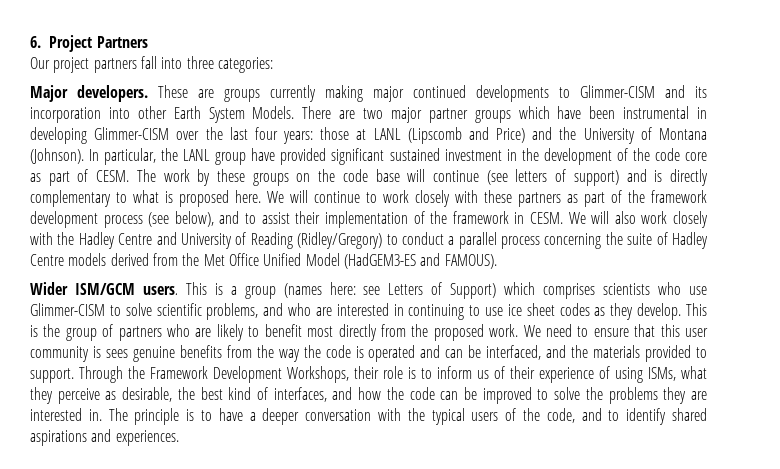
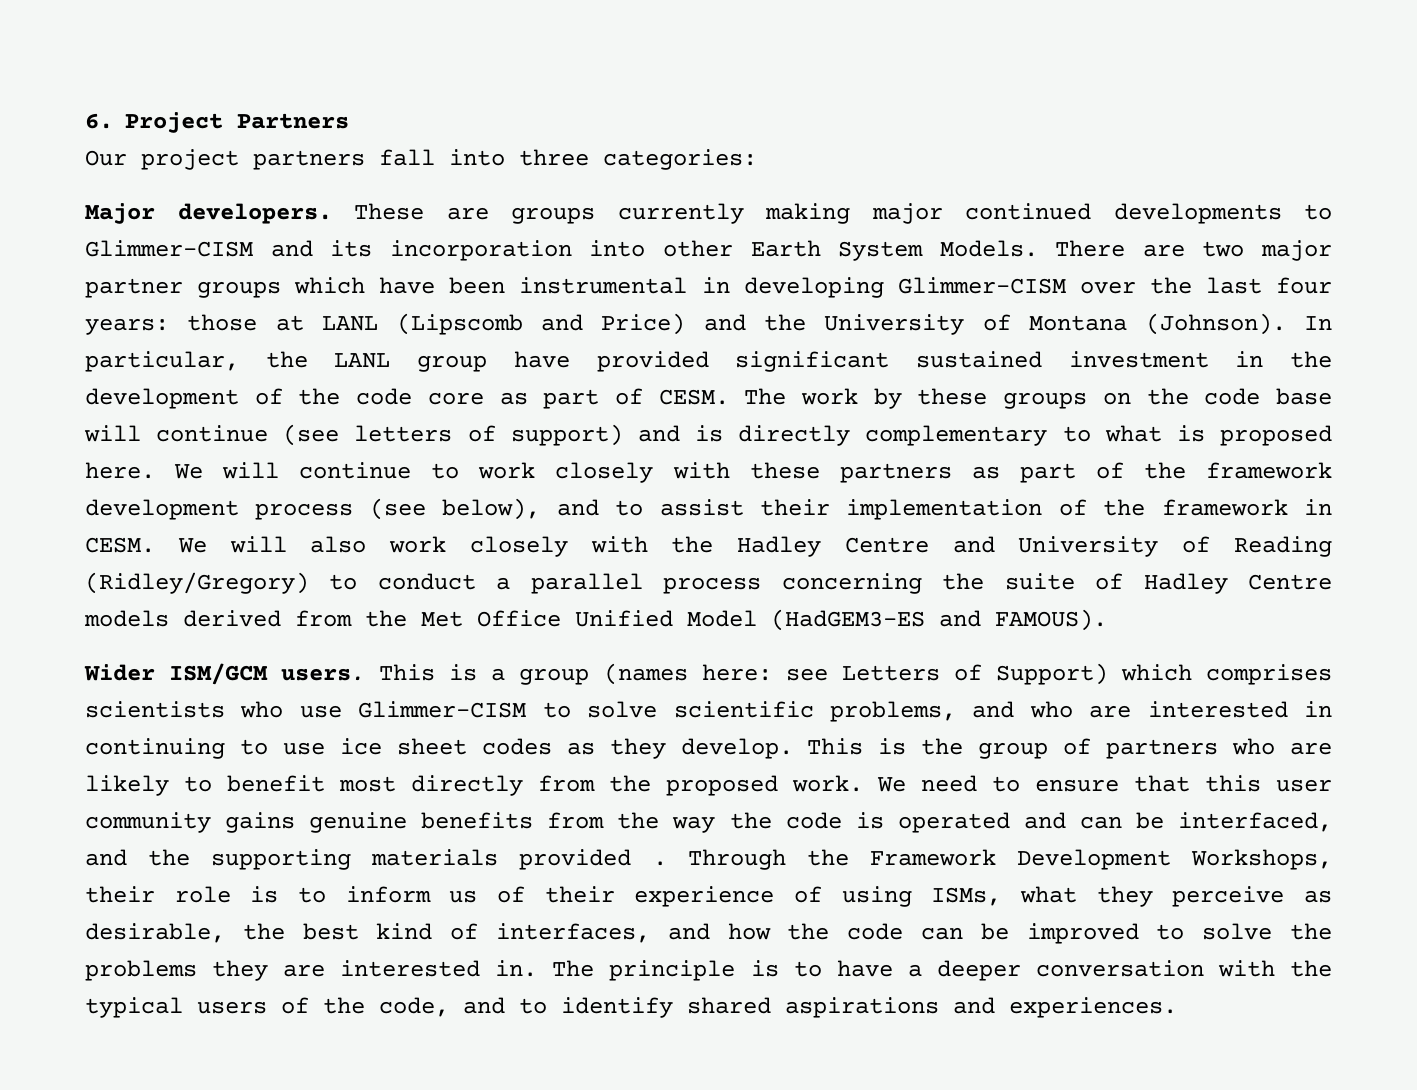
[92,346,128,358] is sees -> [225,812,296,833] gains
(589, 351) none -> [211,849,352,870] supporting
[696,347,708,358] [30,368,74,383] to support. -> [652,861,667,866] .

